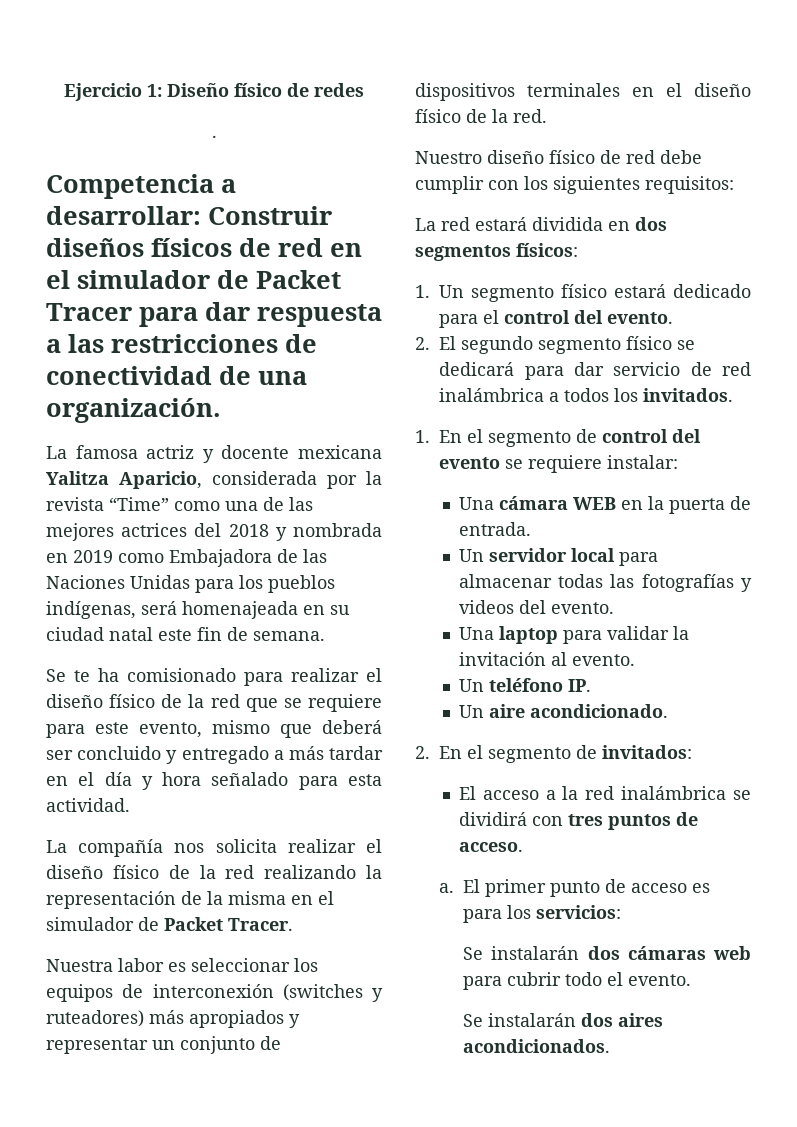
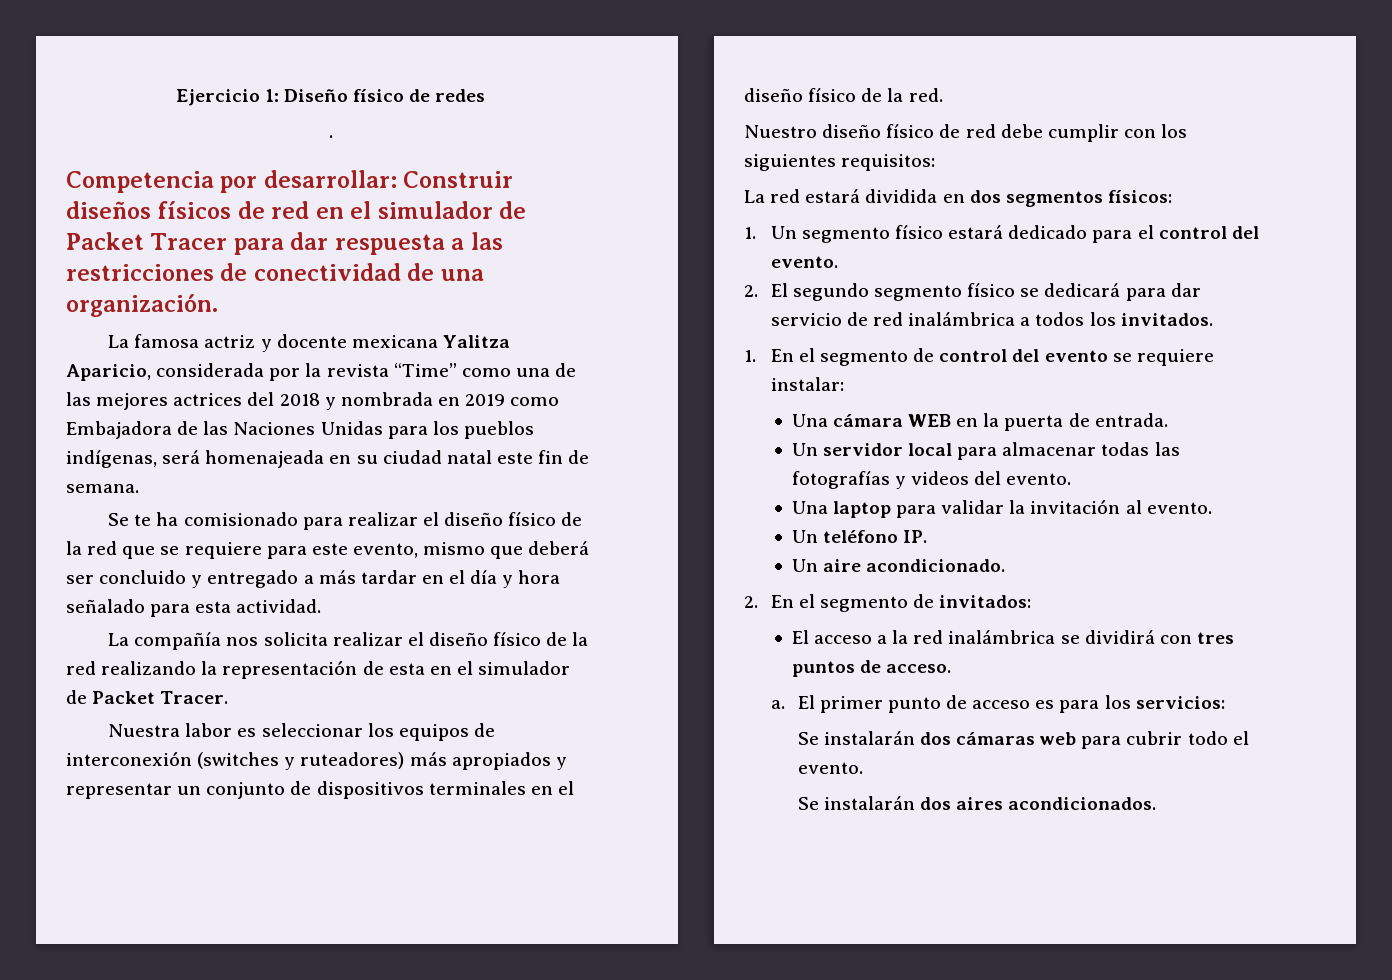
[221,179,236,193] a -> [220,176,258,193] por
[207,891,286,905] la misma -> [388,663,425,675] esta

